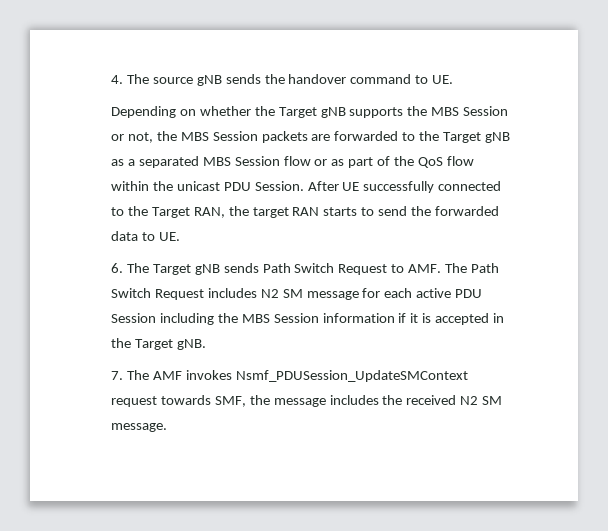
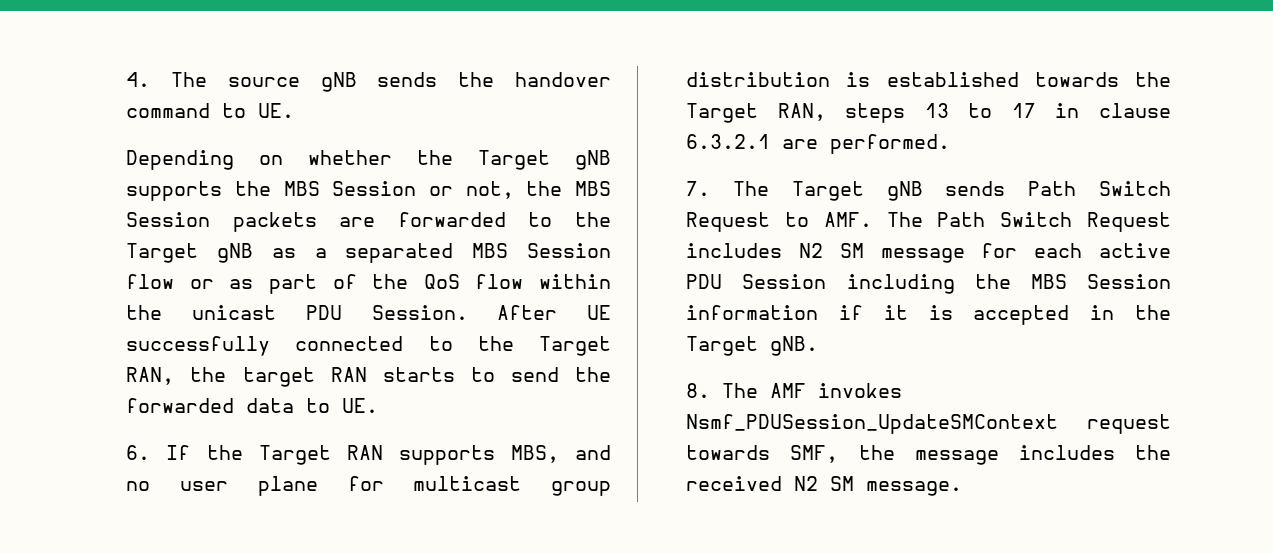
(123, 268) none -> [166,445,611,465] [126,476,611,496] [686,72,1171,87] [686,103,1171,123] [686,134,951,154] [686,181,711,196] If the Target RAN supports MBS, and no user plane for multicast group distribution is established towards the Target RAN, steps 13 to 17 in clause 6.3.2.1 are performed. // 7.
[110,371,123,380] 7. -> [686,383,711,398] 8.

